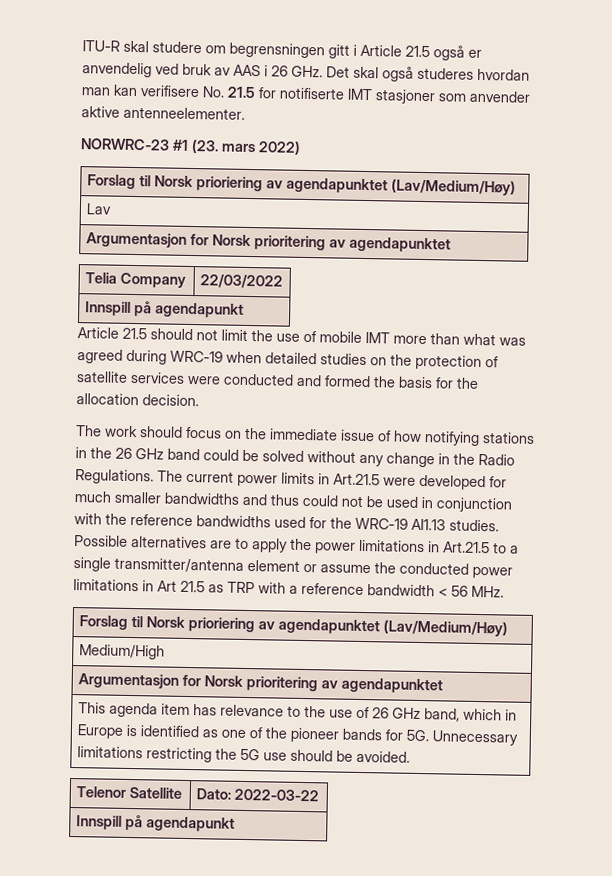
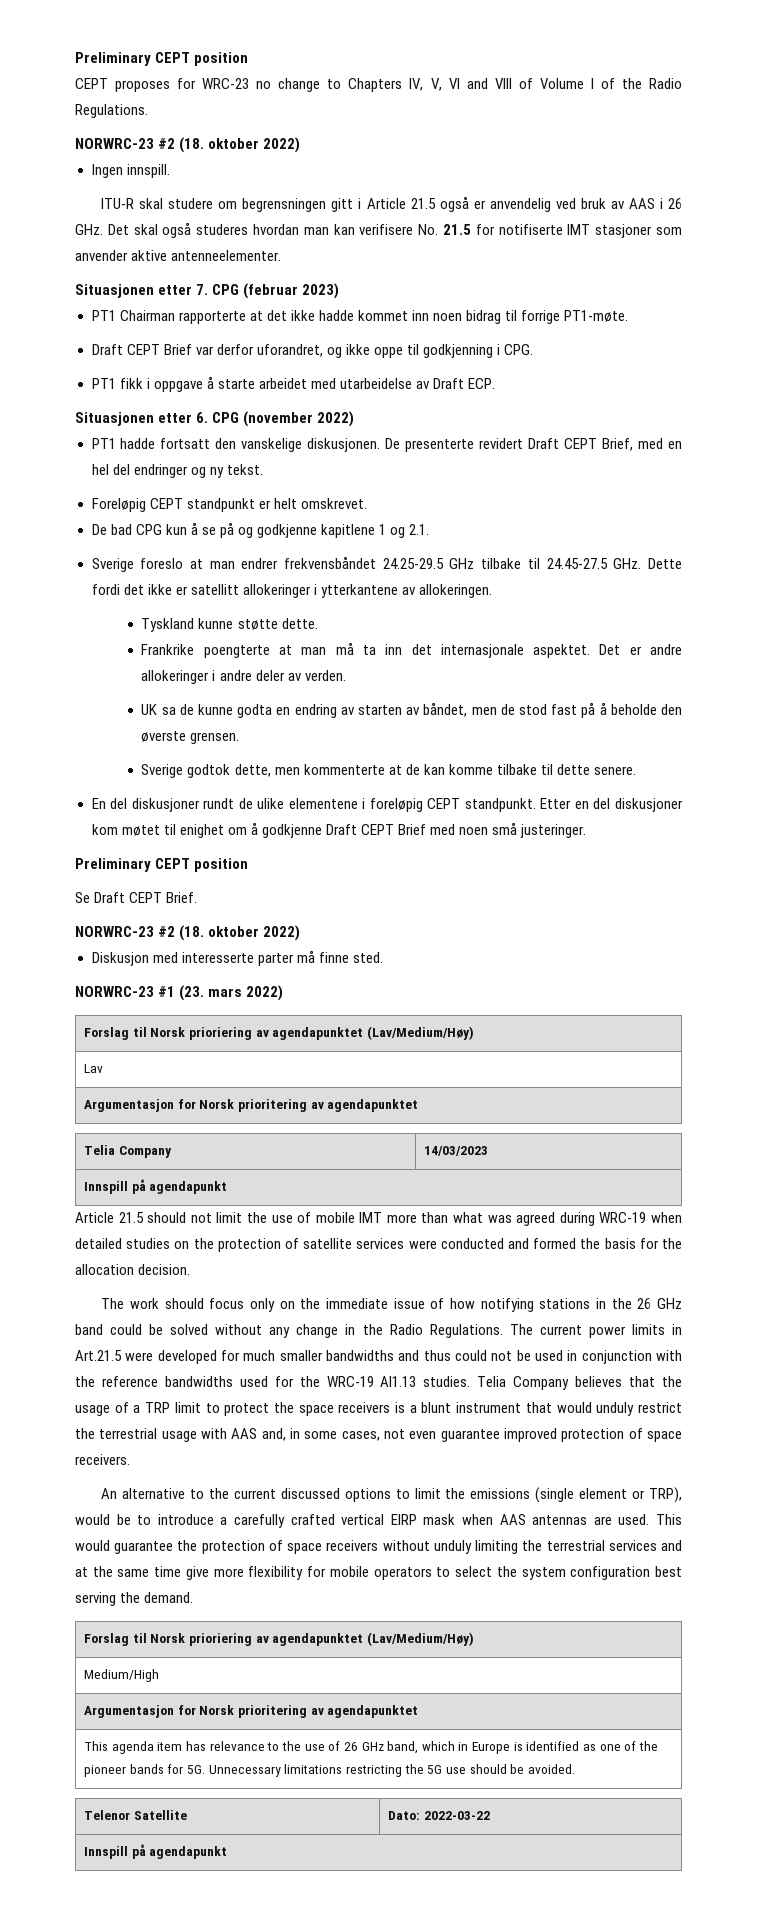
(82, 46) none -> [75,52,249,66] [75,78,682,92] [75,104,148,118] [75,137,301,153] [91,164,170,178] Preliminary CEPT position // CEPT proposes for WRC-23 no change to Chapters IV, V, VI and VIII of Volume I of the Radio Regulations. // NORWRC-23 #2 (18. oktober 2022) // Ingen innspill. //
(245, 113) none -> [75,283,340,299] [91,310,629,324] [91,344,534,358] [91,376,496,392] [75,411,355,427] [91,438,682,452] [91,464,263,478] [91,498,367,512] [91,522,430,538] [91,556,682,572] [91,584,492,598] [141,618,318,632] [141,642,682,658] [141,670,346,684] [141,702,683,718] [141,731,240,744] [141,764,637,778] [91,798,683,812] [91,822,587,838] [75,858,249,872] [75,892,198,903] [75,925,301,941] [91,950,383,966] // Situasjonen etter 7. CPG (februar 2023) // PT1 Chairman rapporterte at det ikke hadde kommet inn noen bidrag til forrige PT1-møte. // Draft CEPT Brief var derfor uforandret, og ikke oppe til godkjenning i CPG. // PT1 fikk i oppgave å starte arbeidet med utarbeidelse av Draft ECP. // Situasjonen etter 6. CPG (november 2022) // PT1 hadde fortsatt den vanskelige diskusjonen. De presenterte revidert Draft CEPT Brief, med en hel del endringer og ny tekst. // Foreløpig CEPT standpunkt er helt omskrevet. // De bad CPG kun å se på og godkjenne kapitlene 1 og 2.1. // Sverige foreslo at man endrer frekvensbåndet 24.25-29.5 GHz tilbake til 24.45-27.5 GHz. Dette fordi det ikke er satellitt allokeringer i ytterkantene av allokeringen. // Tyskland kunne støtte dette. // Frankrike poengterte at man må ta inn det internasjonale aspektet. Det er andre allokeringer i andre deler av verden. // UK sa de kunne godta en endring av starten av båndet, men de stod fast på å beholde den øverste grensen. // Sverige godtok dette, men kommenterte at de kan komme tilbake til dette senere. // En del diskusjoner rundt de ulike elementene i foreløpig CEPT standpunkt. Etter en del diskusjoner kom møtet til enighet om å godkjenne Draft CEPT Brief med noen små justeringer. // Preliminary CEPT position // Se Draft CEPT Brief. // NORWRC-23 #2 (18. oktober 2022) // Diskusjon med interesserte parter må finne sted.
[199,274,283,289] 22/03/2022 -> [424,1146,489,1156] 14/03/2023
(222, 432) none -> [249,1298,275,1312] only
[74,535,519,554] [73,557,513,579] [73,579,504,598] Possible alternatives are to apply the power limitations in Art.21.5 to a single transmitter/antenna element or assume the conducted power limitations in Art 21.5 as TRP with a reference bandwidth < 56 MHz. -> [477,1376,682,1390] [75,1402,682,1416] [75,1428,682,1442] [75,1454,130,1465] [101,1487,683,1503] [75,1514,683,1528] [75,1540,682,1554] [75,1566,683,1580] [75,1592,194,1606] Telia Company believes that the usage of a TRP limit to protect the space receivers is a blunt instrument that would unduly restrict the terrestrial usage with AAS and, in some cases, not even guarantee improved protection of space receivers. // An alternative to the current discussed options to limit the emissions (single element or TRP), would be to introduce a carefully crafted vertical EIRP mask when AAS antennas are used. This would guarantee the protection of space receivers without unduly limiting the terrestrial services and at the same time give more flexibility for mobile operators to select the system configuration best serving the demand.

